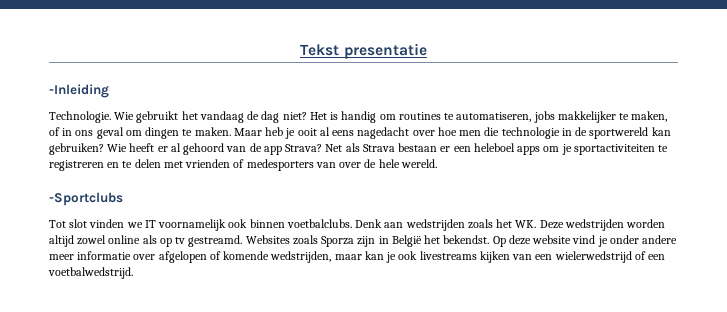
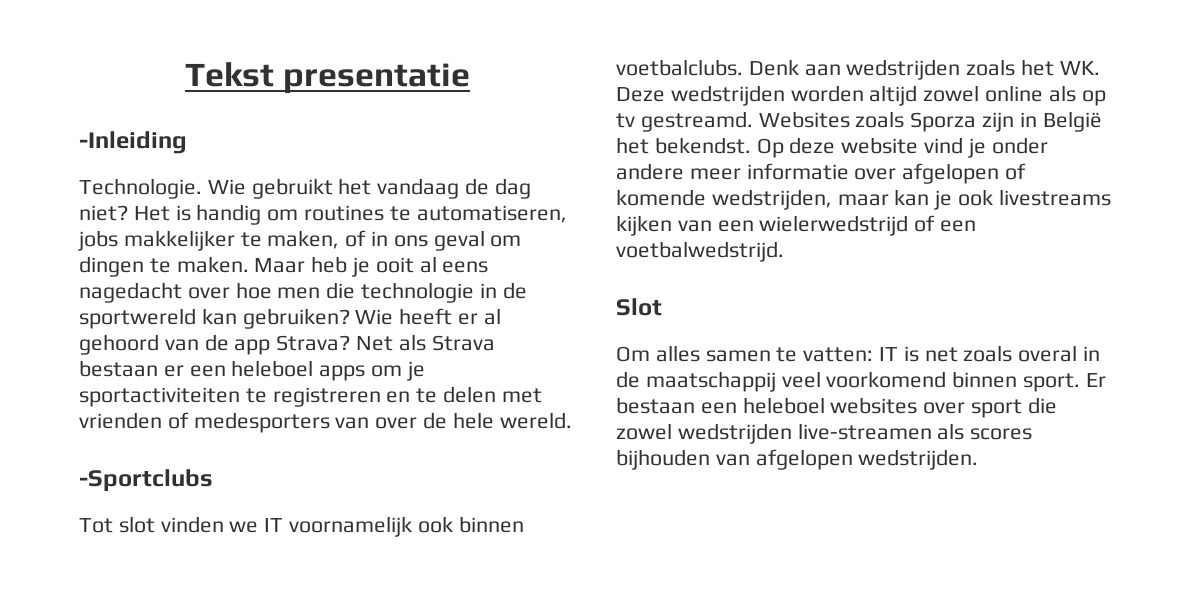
(133, 273) none -> [616,298,662,316] [616,345,1101,362] [616,371,1106,392] [616,397,1057,418] [616,423,1033,444] [616,449,979,470] // Slot // Om alles samen te vatten: IT is net zoals overal in de maatschappij veel voorkomend binnen sport. Er bestaan een heleboel websites over sport die zowel wedstrijden live-streamen als scores bijhouden van afgelopen wedstrijden.

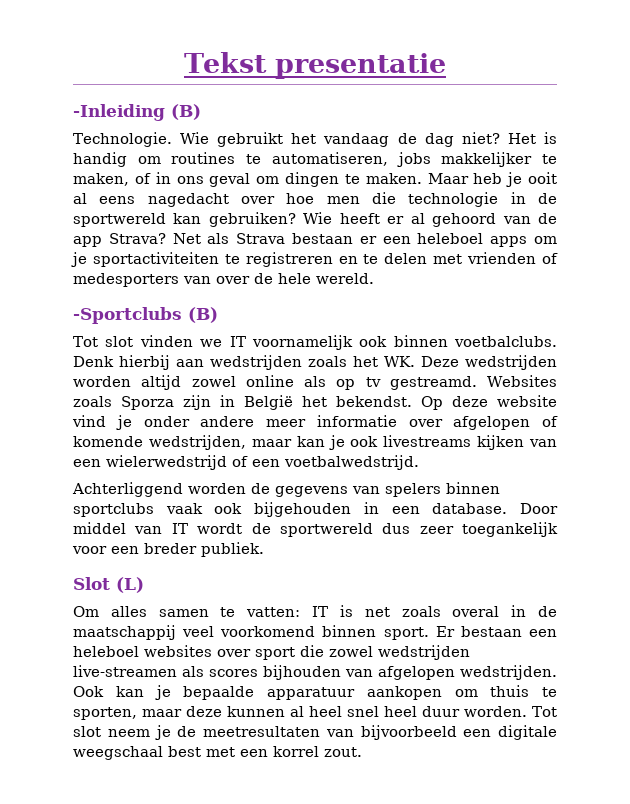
(187, 142) none -> [171,104,201,120] (B)
(213, 480) none -> [188,307,218,323] (B)
(799, 67) none -> [119,355,170,370] hierbij
(784, 251) none -> [72,482,500,497] [73,502,558,517] [73,522,558,537] [72,542,264,557] // Achterliggend worden de gegevens van spelers binnen sportclubs vaak ook bijgehouden in een database. Door middel van IT wordt de sportwereld dus zeer toegankelijk voor een breder publiek.
(662, 307) none -> [116,577,144,593] (L)
(979, 459) none -> [73,685,557,700] [73,706,558,720] [73,725,557,740] [73,746,362,760] Ook kan je bepaalde apparatuur aankopen om thuis te sporten, maar deze kunnen al heel snel heel duur worden. Tot slot neem je de meetresultaten van bijvoorbeeld een digitale weegschaal best met een korrel zout.

